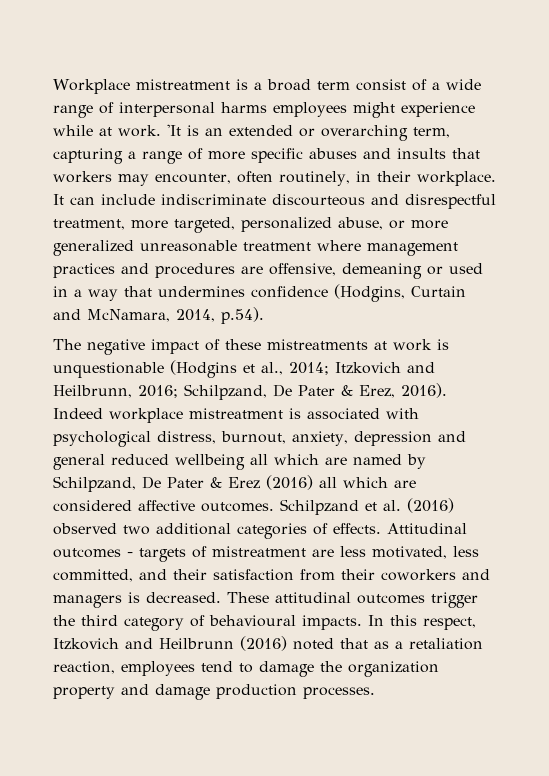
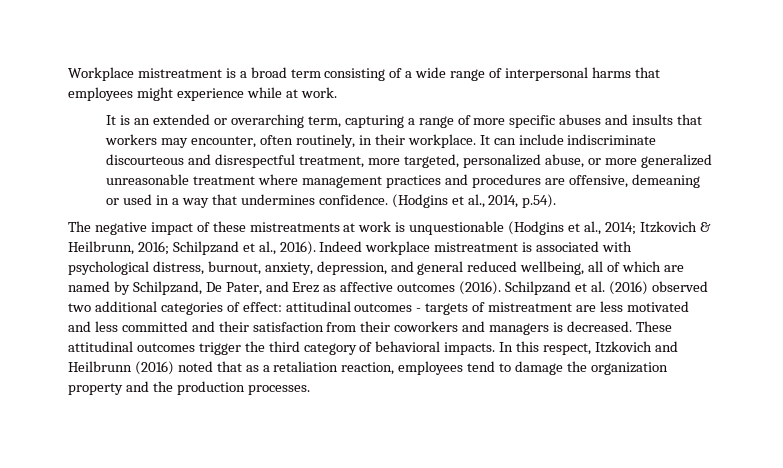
[355,79,406,91] consist -> [324,68,386,81] consisting
(267, 107) none -> [634,67,660,78] that
[167,124,181,136] 'It -> [106,115,117,125] // It
[251,284,466,302] [53,309,170,322] confidence (Hodgins, Curtain and McNamara, -> [318,194,485,208] confidence. (Hodgins et al.,
[407,362,435,373] and -> [699,222,711,232] &
[184,384,395,400] Schilpzand, De Pater & Erez, -> [172,241,276,255] Schilpzand et al.,
[353,431,432,446] depression -> [316,261,387,275] depression,
[175,454,268,470] wellbeing all -> [520,261,621,275] wellbeing, all of
[167,475,416,490] [53,500,274,512] Pater & Erez (2016) all which are considered affective outcomes. -> [225,281,502,295] Pater, and Erez as affective outcomes (2016).
[333,523,467,534] effects. Attitudinal -> [242,301,351,312] effect: attitudinal
[372,546,479,559] [53,569,133,582] motivated, less committed, -> [626,301,689,312] [68,321,188,332] motivated and less committed
[209,615,296,627] behavioural -> [375,341,441,352] behavioral
[155,684,210,700] damage -> [152,381,173,392] the

